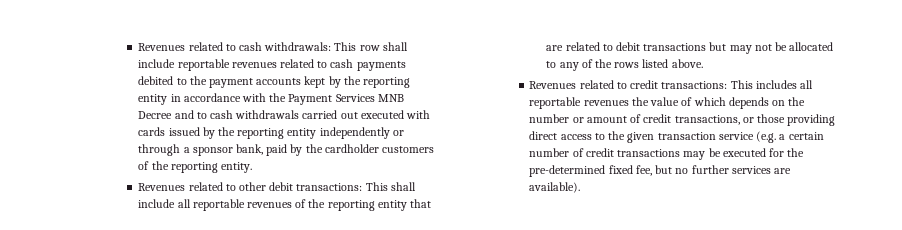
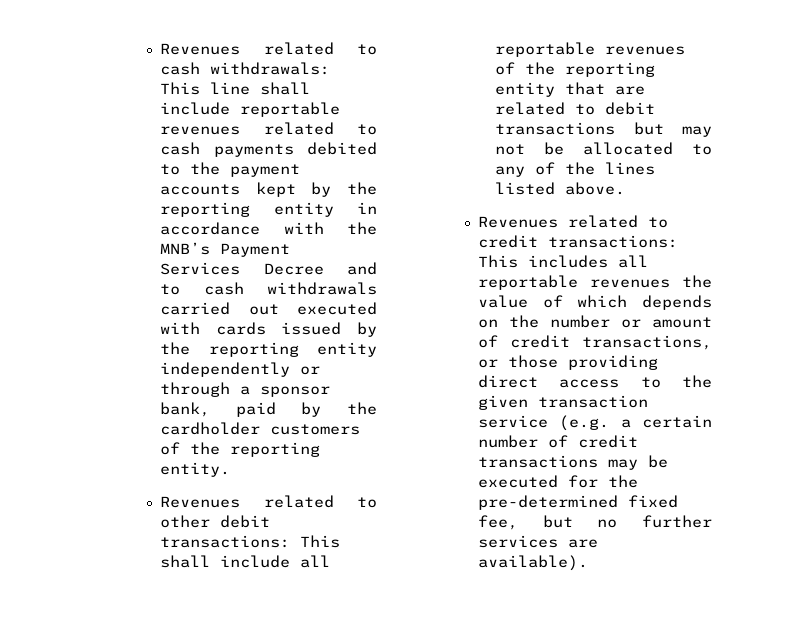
[359,45,380,51] row -> [210,82,251,95] line
(287, 97) none -> [160,242,211,255] MNB’s
[377,94,404,102] MNB -> (241, 268) none
[614,62,640,68] rows -> [605,162,656,175] lines

